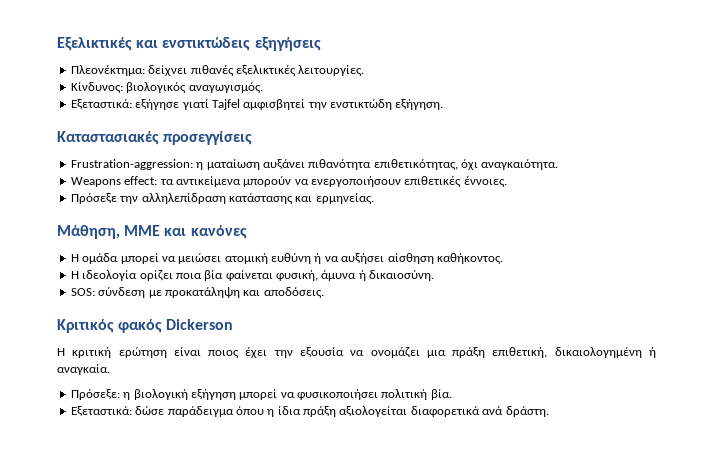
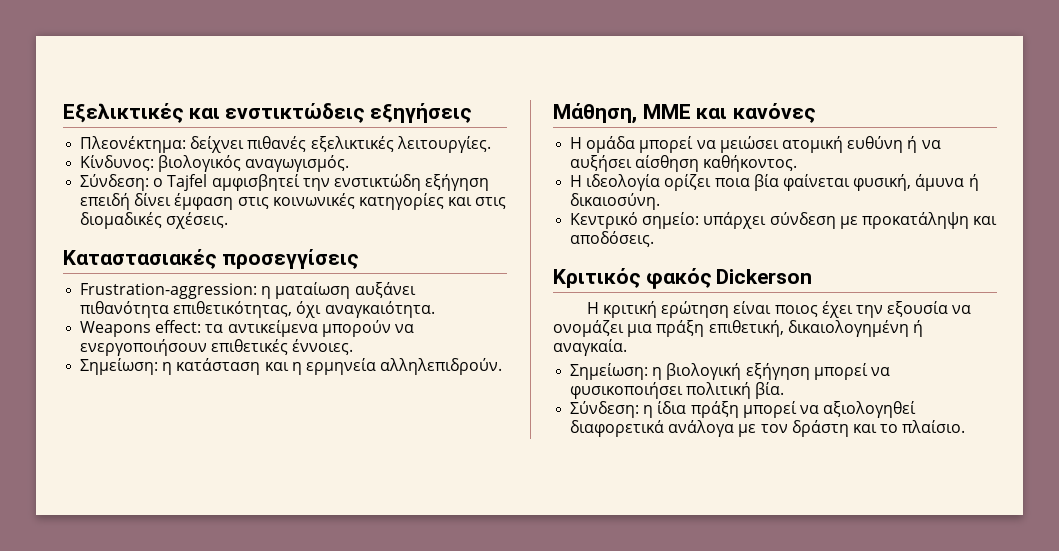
[70,99,209,110] Εξεταστικά: εξήγησε γιατί -> [80,174,164,191] Σύνδεση: ο
[395,99,444,110] εξήγηση. -> [425,174,490,191] [80,193,507,210] [80,212,229,229] εξήγηση επειδή δίνει έμφαση στις κοινωνικές κατηγορίες και στις διομαδικές σχέσεις.
[70,193,374,204] Πρόσεξε την αλληλεπίδραση κατάστασης και ερμηνείας. -> [80,358,503,375] Σημείωση: η κατάσταση και η ερμηνεία αλληλεπιδρούν.
[70,288,95,296] SOS: -> [570,212,767,229] Κεντρικό σημείο: υπάρχει
[70,389,120,400] Πρόσεξε: -> [570,363,649,380] Σημείωση:
[70,406,549,417] Εξεταστικά: δώσε παράδειγμα όπου η ίδια πράξη αξιολογείται διαφορετικά ανά δράστη. -> [570,401,917,418] [570,420,966,437] Σύνδεση: η ίδια πράξη μπορεί να αξιολογηθεί διαφορετικά ανάλογα με τον δράστη και το πλαίσιο.

